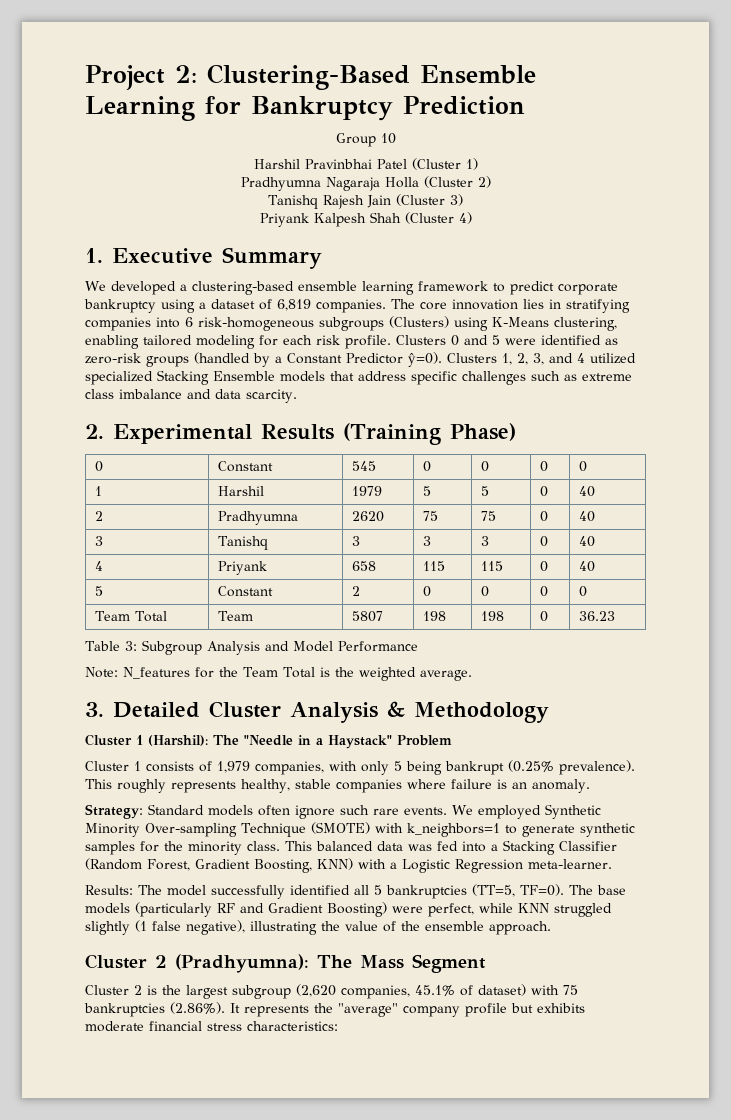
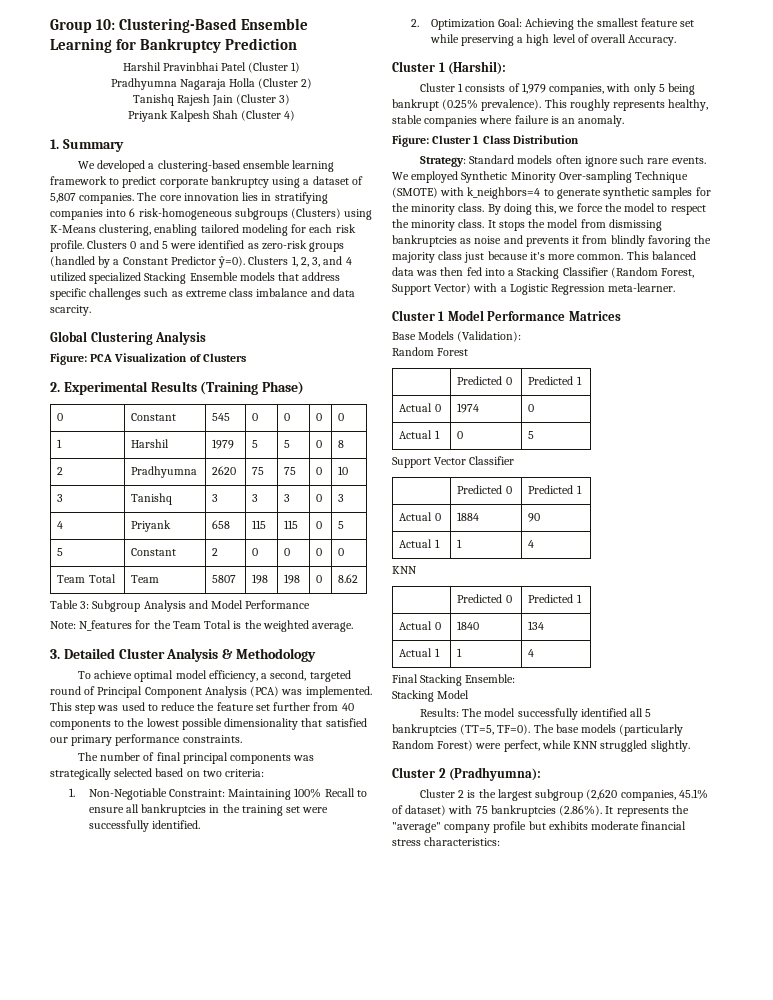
[85,65,197,90] Project 2: -> [50,19,115,33] Group 10:
[335,133,396,147] // Group 10 -> (297, 44) none
[112,248,213,264] Executive -> (59, 144) none
[277,299,311,311] 6,819 -> [50,193,76,203] 5,807
(297, 396) none -> [50,331,207,345] [50,353,246,365] // Global Clustering Analysis // Figure: PCA Visualization of Clusters
[579,486,596,497] 40 -> [338,440,345,448] 8
[579,511,596,522] 40 -> [338,466,349,475] 10
[579,536,596,547] 40 -> [338,494,345,502] 3
[579,561,596,572] 40 -> [338,521,345,529] 5
[579,611,616,621] 36.23 -> [338,574,359,583] 8.62
[85,734,452,749] Cluster 1 (Harshil): The "Needle in a Haystack" Problem -> [77,670,351,682] [50,686,372,698] [50,702,354,714] [50,718,367,730] [50,734,242,746] [77,752,315,764] [50,768,265,780] [69,788,367,800] [88,804,329,816] [88,820,200,832] [411,18,695,30] [429,34,677,46] [392,61,507,75] To achieve optimal model efficiency, a second, targeted round of Principal Component Analysis (PCA) was implemented. This step was used to reduce the feature set further from 40 components to the lowest possible dimensionality that satisfied our primary performance constraints. // The number of final principal components was strategically selected based on two criteria: // 1. Non-Negotiable Constraint: Maintaining 100% Recall to ensure all bankruptcies in the training set were successfully identified. // 2. Optimization Goal: Achieving the smallest feature set while preserving a high level of overall Accuracy. // Cluster 1 (Harshil):
(590, 786) none -> [392,135,579,147] // Figure: Cluster 1 Class Distribution
[406,823,500,837] k_neighbors=1 -> [467,187,541,199] k_neighbors=4
(280, 846) none -> [487,203,706,215] [392,219,662,231] [392,235,712,247] [392,251,624,263] By doing this, we force the model to respect the minority class. It stops the model from dismissing bankruptcies as noise and prevents it from blindly favoring the majority class just because it's more common.
(432, 847) none -> [440,267,464,276] then
[195,858,353,873] Gradient Boosting, KNN) -> [392,283,472,295] Support Vector)
(612, 864) none -> [392,310,621,321] [392,331,522,342] [392,347,469,356] [457,376,512,385] [528,376,582,385] [399,403,441,412] [457,403,480,413] [528,404,535,412] [399,430,440,439] [457,431,464,439] [528,431,535,439] [392,456,515,468] [457,485,512,494] [528,485,582,494] [399,512,441,521] [457,512,480,521] [528,513,541,522] [399,539,440,548] [457,539,463,548] [528,540,535,548] [392,566,417,574] [457,594,512,603] [528,594,582,603] [399,621,441,630] [457,621,480,630] [528,621,545,630] [399,648,440,657] [457,648,463,657] [528,649,535,657] [392,674,516,686] [392,690,470,702] // Cluster 1 Model Performance Matrices // Base Models (Validation): // Random Forest // | Predicted 0 | Predicted 1 // Actual 0 | 1974 | 0 // Actual 1 | 0 | 5 // Support Vector Classifier // | Predicted 0 | Predicted 1 // Actual 0 | 1884 | 90 // Actual 1 | 1 | 4 // KNN // | Predicted 0 | Predicted 1 // Actual 0 | 1840 | 134 // Actual 1 | 1 | 4 // Final Stacking Ensemble: // Stacking Model
[217,902,387,917] RF and Gradient Boosting) -> [392,740,474,751] Random Forest)
[85,920,551,935] slightly (1 false negative), illustrating the value of the ensemble approach. -> [650,740,690,752] slightly.
[317,954,486,973] The Mass Segment -> (542, 774) none

